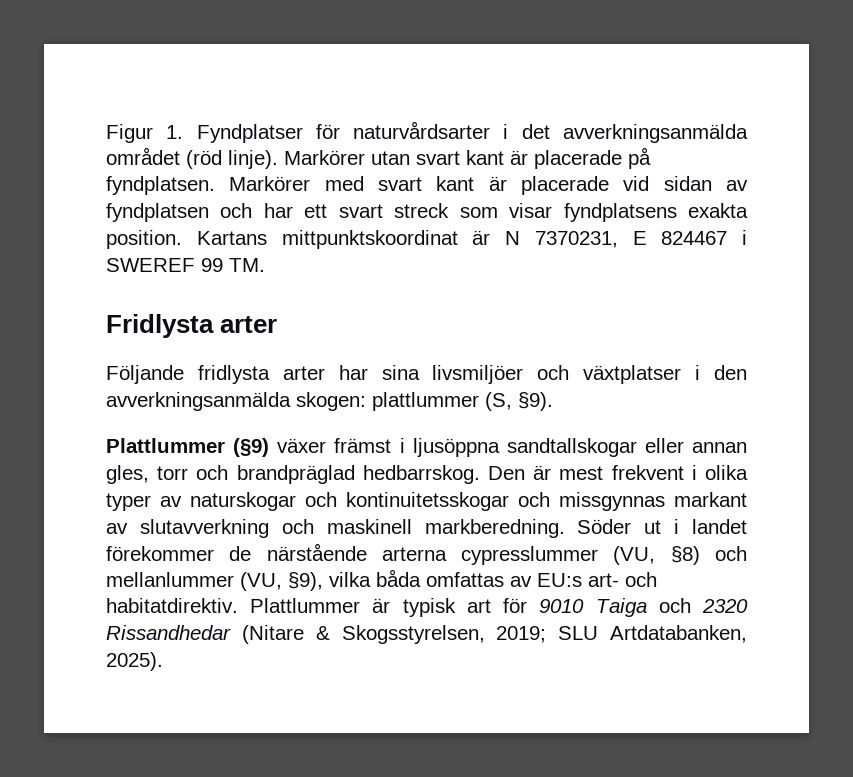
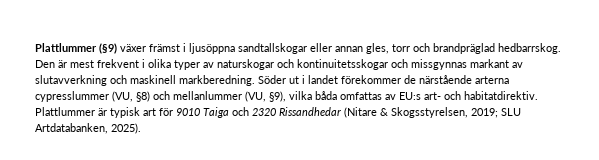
[106,121,748,143] [106,147,651,169] [106,176,748,195] [106,203,749,222] [106,230,747,249] [106,258,265,272] [106,314,278,338] [106,365,748,384] [106,392,553,411] Figur 1. Fyndplatser för naturvårdsarter i det avverkningsanmälda området (röd linje). Markörer utan svart kant är placerade på fyndplatsen. Markörer med svart kant är placerade vid sidan av fyndplatsen och har ett svart streck som visar fyndplatsens exakta position. Kartans mittpunktskoordinat är N 7370231, E 824467 i SWEREF 99 TM. // Fridlysta arter // Följande fridlysta arter har sina livsmiljöer och växtplatser i den avverkningsanmälda skogen: plattlummer (S, §9). // -> (35, 47) none

